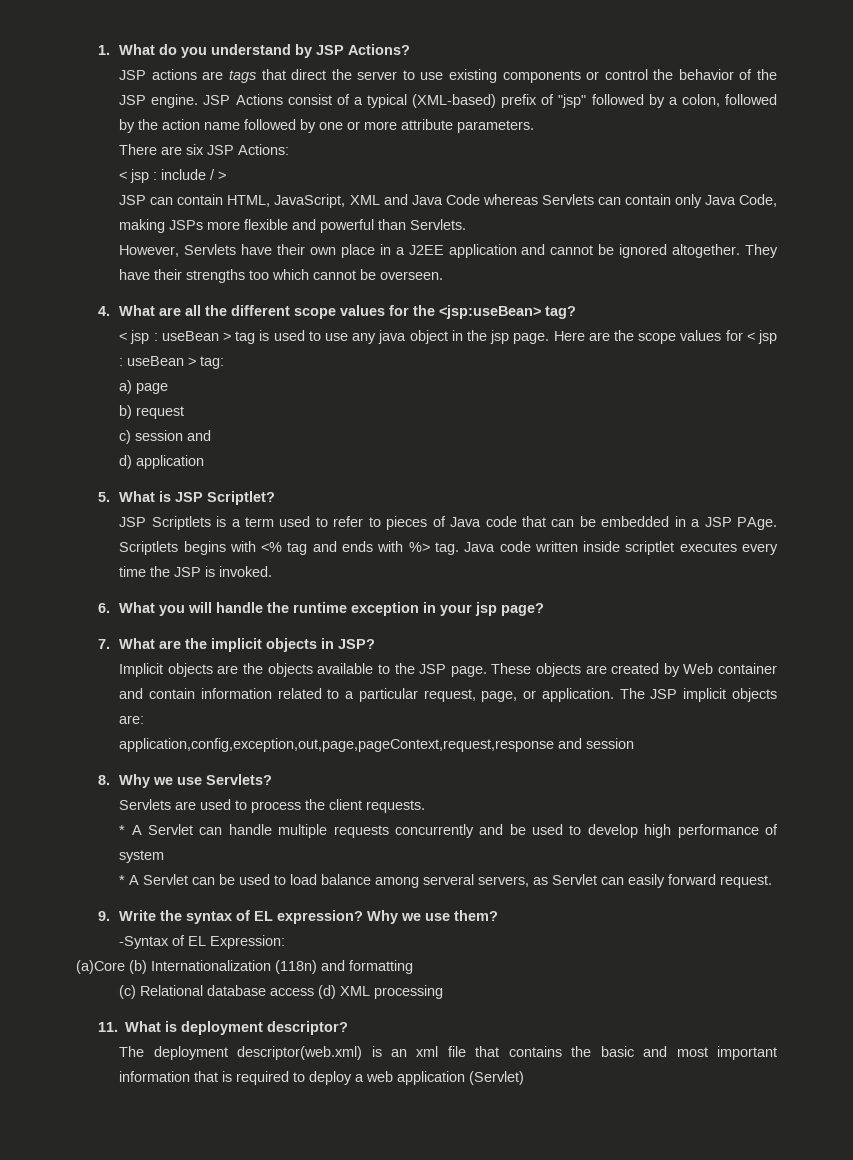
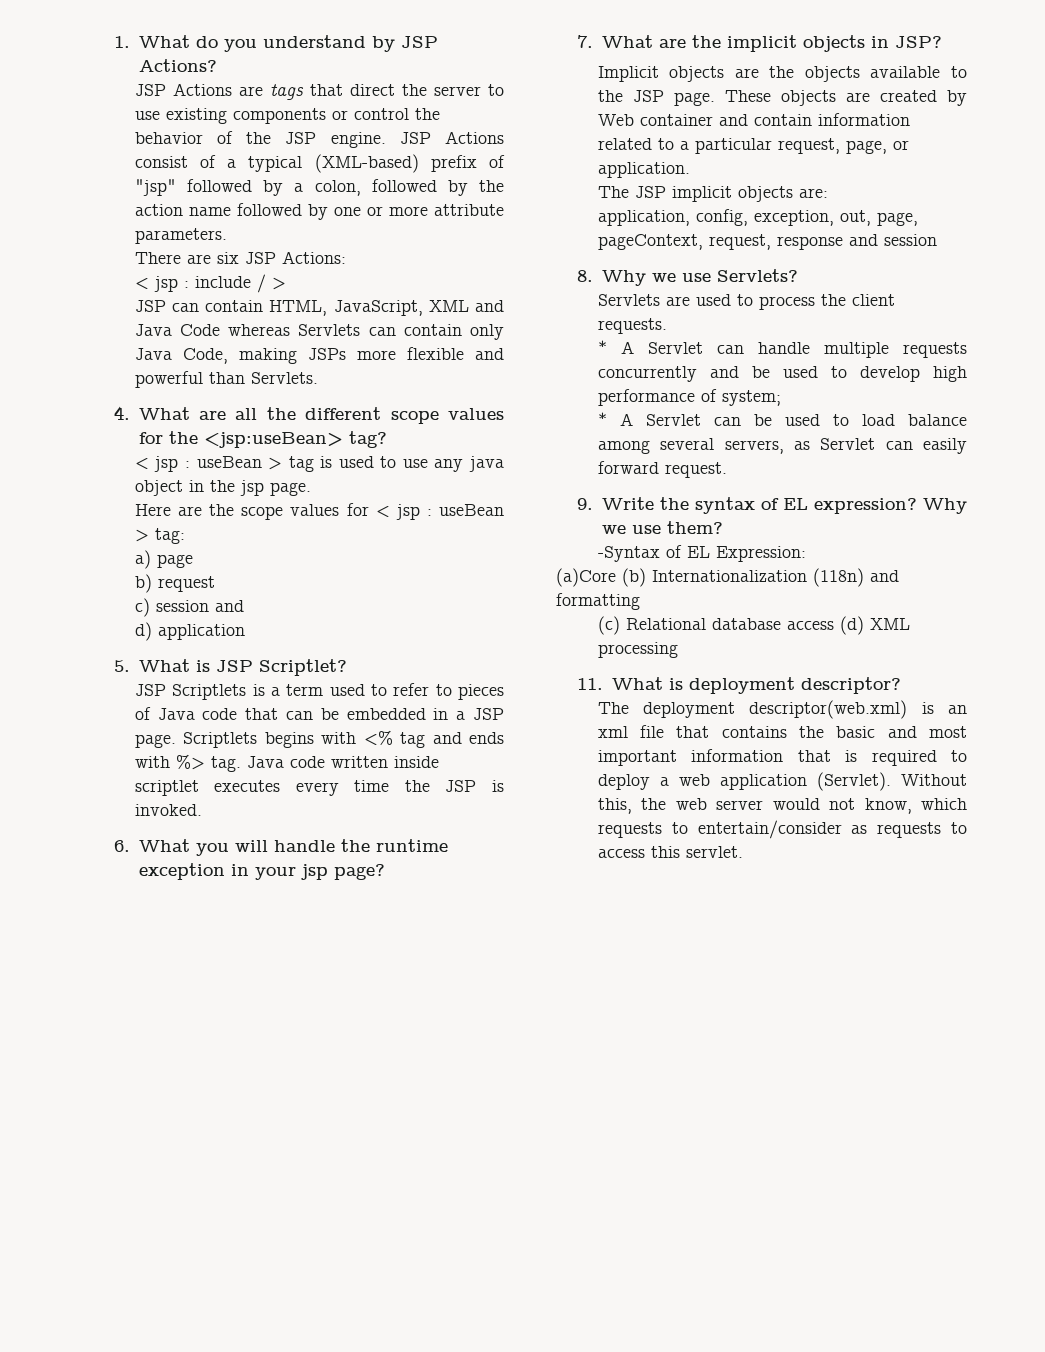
[151,69,197,80] actions -> [172,83,232,96] Actions
[119,244,778,258] [119,269,444,283] // However, Servlets have their own place in a J2EE application and cannot be ignored altogether. They have their strengths too which cannot be overseen. -> (318, 378) none
(550, 338) none -> (311, 489) //
[737,517,778,530] PAge. -> [134,734,176,748] page.
(614, 695) none -> (690, 170) //
[119,738,555,752] application,config,exception,out,page,pageContext,request,response -> [597,209,918,226] [597,234,843,250] application, config, exception, out, page, pageContext, request, response
[119,850,165,863] system -> [721,390,781,406] system;
[423,874,475,885] serveral -> [660,438,715,450] several
[469,1071,525,1085] (Servlet) -> [816,772,967,791] [597,798,967,814] [597,820,967,839] [597,846,743,858] (Servlet). Without this, the web server would not know, which requests to entertain/consider as requests to access this servlet.

